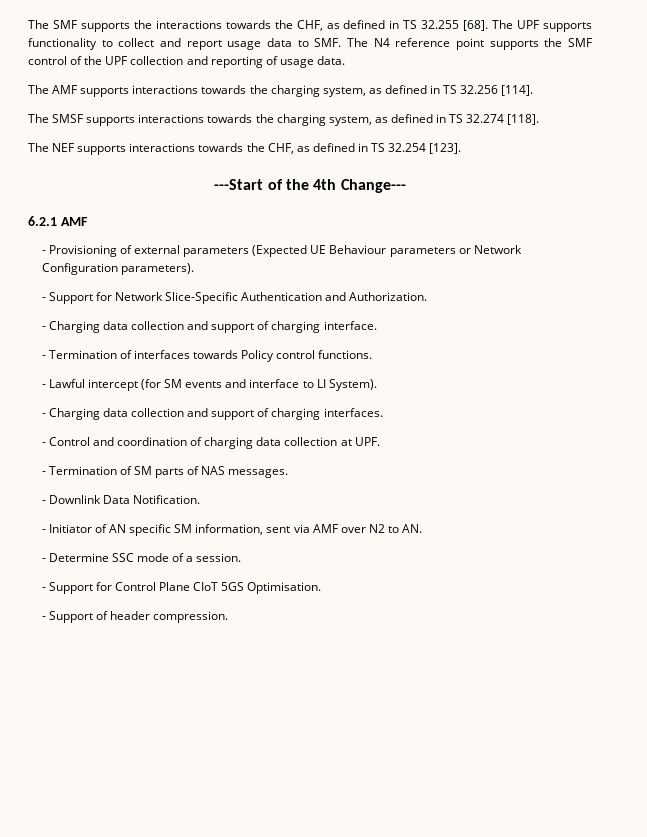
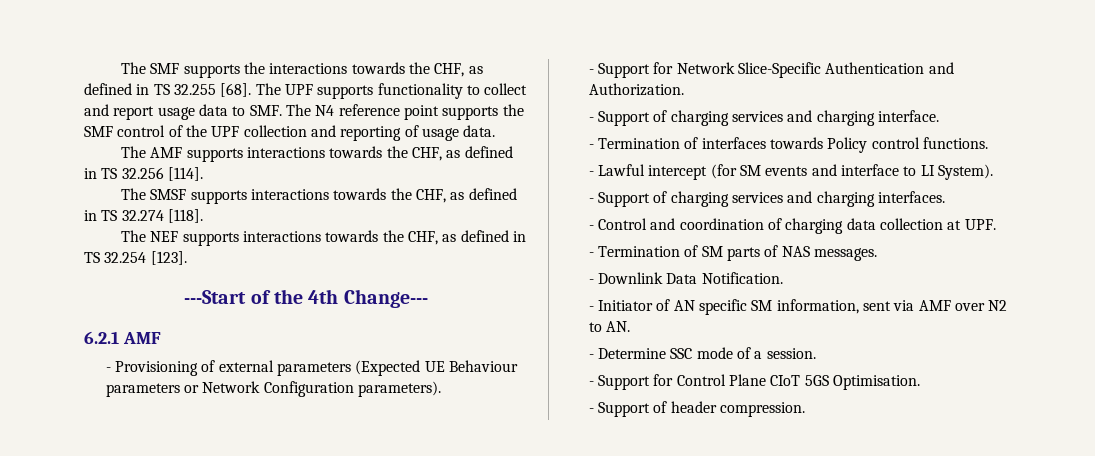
[270,85,366,97] charging system, -> [412,147,443,161] CHF,
[276,114,372,126] charging system, -> [416,189,447,203] CHF,
[48,321,270,333] Charging data collection and support of -> [598,110,813,126] Support of charging services and
[48,408,270,420] Charging data collection and support of -> [598,191,813,207] Support of charging services and

